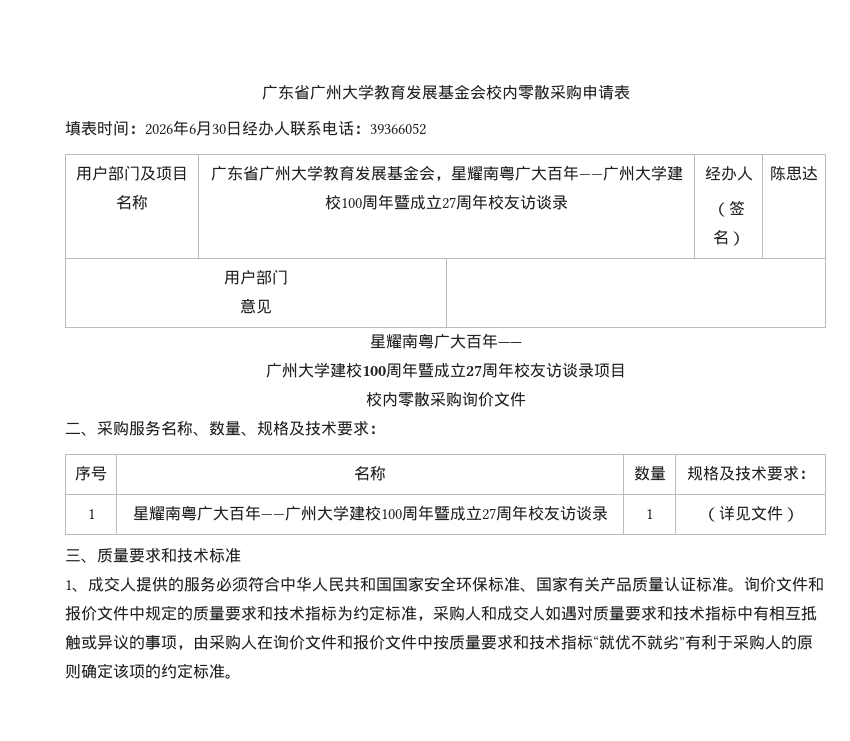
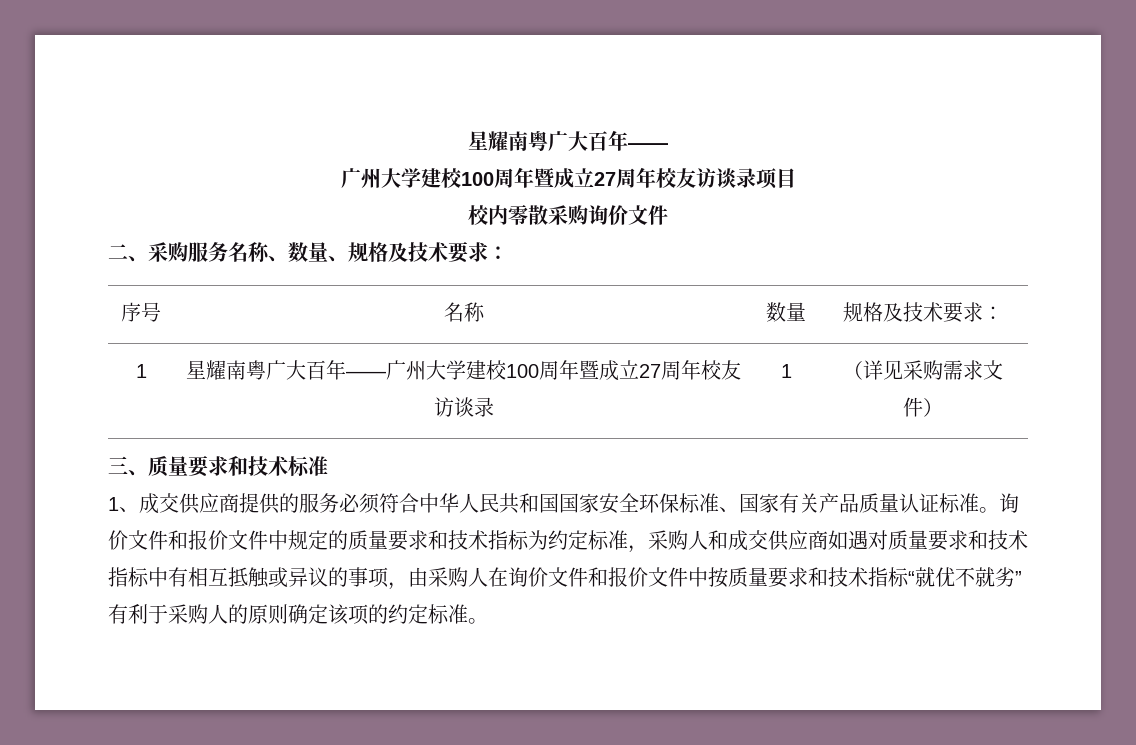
[261,84,630,100] [65,120,426,136] [76,165,188,181] [116,195,148,210] [210,165,683,181] [325,194,568,210] [704,166,753,181] [712,200,745,217] [712,230,745,246] [770,166,818,181] [224,269,288,285] [240,298,272,314] 广东省广州大学教育发展基金会校内零散采购申请表 // 填表时间：2026年6月30日经办人联系电话：39366052 // 用户部门及项目名称 | 广东省广州大学教育发展基金会，星耀南粤广大百年——广州大学建校100周年暨成立27周年校友访谈录 | 经办人 // （签名） | 陈思达 // 用户部门 // 意见 | // -> (468, 140) none
(751, 513) none -> [903,360,983,380] 采购需求
[120,577,136,592] 人 -> [179,493,239,514] 供应商
[529,606,545,621] 人 -> [768,530,828,551] 供应商

